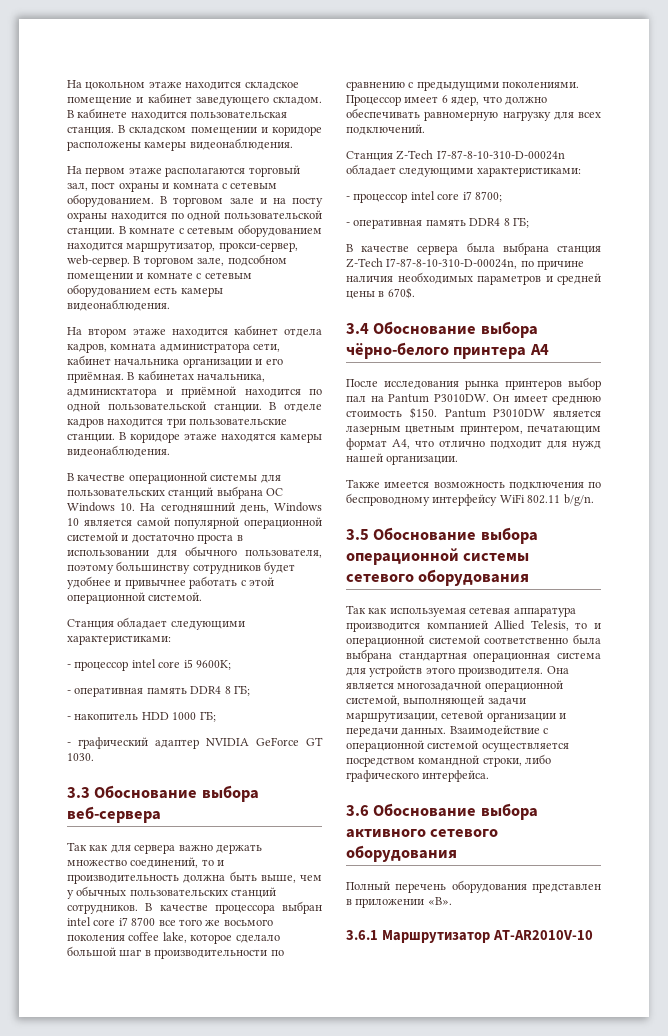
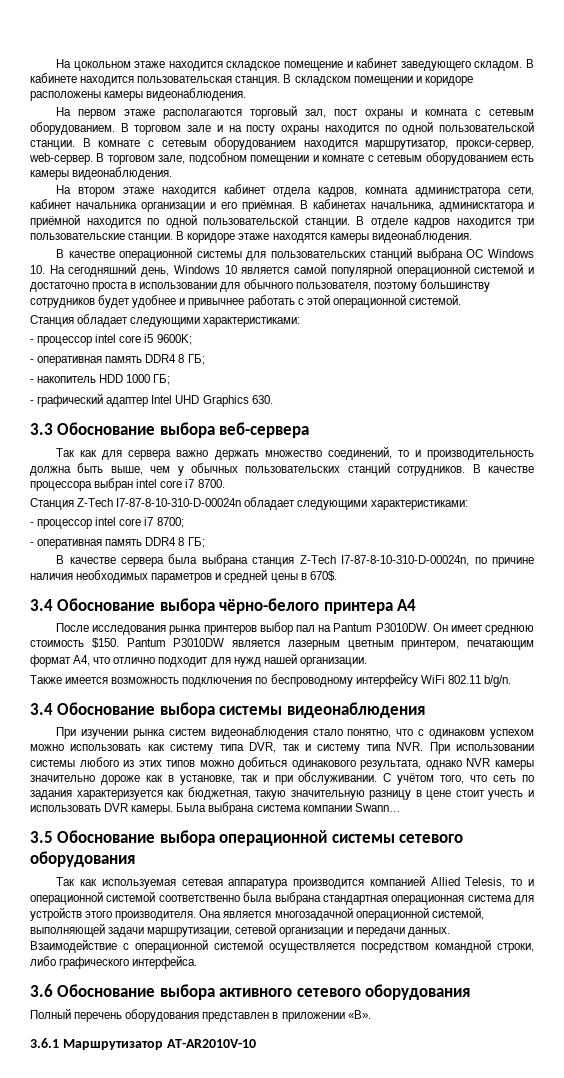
[206,737,323,746] [67,753,94,761] NVIDIA GeForce GT 1030. -> [151,395,273,407] Intel UHD Graphics 630.
[131,917,273,926] [67,932,280,944] [67,946,284,959] [346,81,580,91] [346,95,547,106] [346,108,601,121] [346,124,425,135] 8700 все того же восьмого поколения coffee lake, которое сделало большой шаг в производительности по сравнению с предыдущими поколениями. Процессор имеет 6 ядер, что должно обеспечивать равномерную нагрузку для всех подключений. -> [197,479,225,488] 8700.
(594, 500) none -> [30,702,425,718] [56,726,534,739] [30,742,535,754] [30,757,534,770] [30,772,534,785] [30,787,534,800] [30,802,401,815] // 3.4 Обоснование выбора системы видеонаблюдения // При изучении рынка систем видеонаблюдения стало понятно, что с одинаковм успехом можно использовать как систему типа DVR, так и систему типа NVR. При использовании системы любого из этих типов можно добиться одинакового результата, однако NVR камеры значительно дороже как в установке, так и при обслуживании. С учётом того, что сеть по задания характеризуется как бюджетная, такую значительную разницу в цене стоит учесть и использовать DVR камеры. Была выбрана система компании Swann…

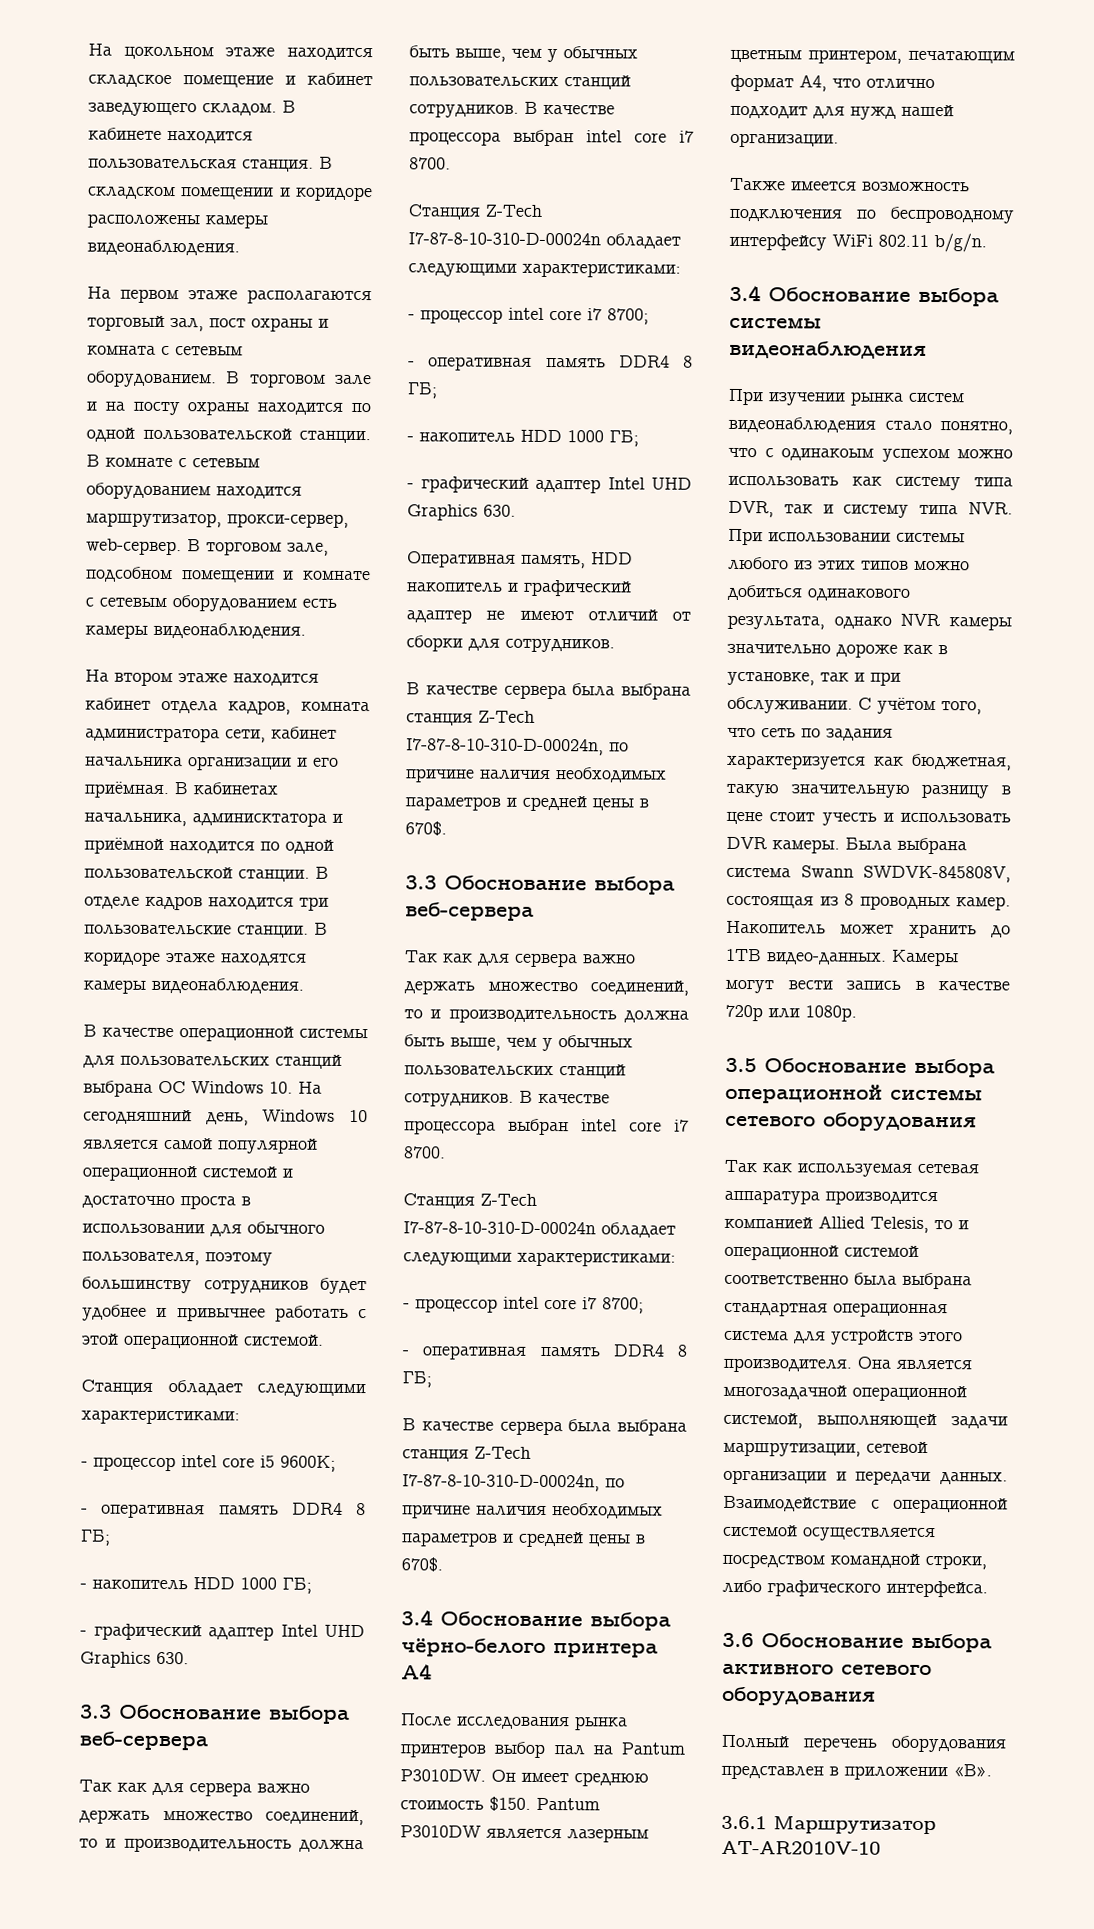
(205, 542) none -> [407,429,639,447] [407,476,692,494] [407,504,516,521] [407,551,633,569] [406,579,632,597] [406,609,691,624] [406,635,615,653] [406,682,691,700] [406,710,535,726] [406,738,629,756] [405,767,667,783] [405,795,649,812] [405,821,447,836] [405,875,675,895] [405,902,534,921] [405,950,636,968] [404,980,689,996] [404,1008,689,1024] [404,1034,633,1052] [404,1064,626,1079] [404,1090,610,1107] [404,1118,689,1136] [403,1146,446,1159] [403,1193,537,1209] [403,1221,676,1238] [403,1251,676,1267] [403,1296,644,1314] [402,1344,688,1360] [402,1371,432,1388] // - накопитель HDD 1000 ГБ; // - графический адаптер Intel UHD Graphics 630. // Оперативная память, HDD накопитель и графический адаптер не имеют отличий от сборки для сотрудников. // В качестве сервера была выбрана cтанция Z-Tech I7-87-8-10-310-D-00024n, по причине наличия необходимых параметров и средней цены в 670$. // 3.3 Обоснование выбора веб-сервера // Так как для сервера важно держать множество соединений, то и производительность должна быть выше, чем у обычных пользовательских станций сотрудников. В качестве процессора выбран intel core i7 8700. // Станция Z-Tech I7-87-8-10-310-D-00024n обладает следующими характеристиками: // - процессор intel core i7 8700; // - оперативная память DDR4 8 ГБ;
[429,729,486,739] одинаковм -> [781,448,874,461] одинакоым
[302,803,401,812] компании Swann… -> [800,865,1011,883] [726,893,1011,911] [726,920,1011,939] [726,948,959,967] [725,979,1010,994] [725,1004,857,1022] Swann SWDVK-845808V, состоящая из 8 проводных камер. Накопитель может хранить до 1TB видео-данных. Камеры могут вести запись в качестве 720p или 1080p.

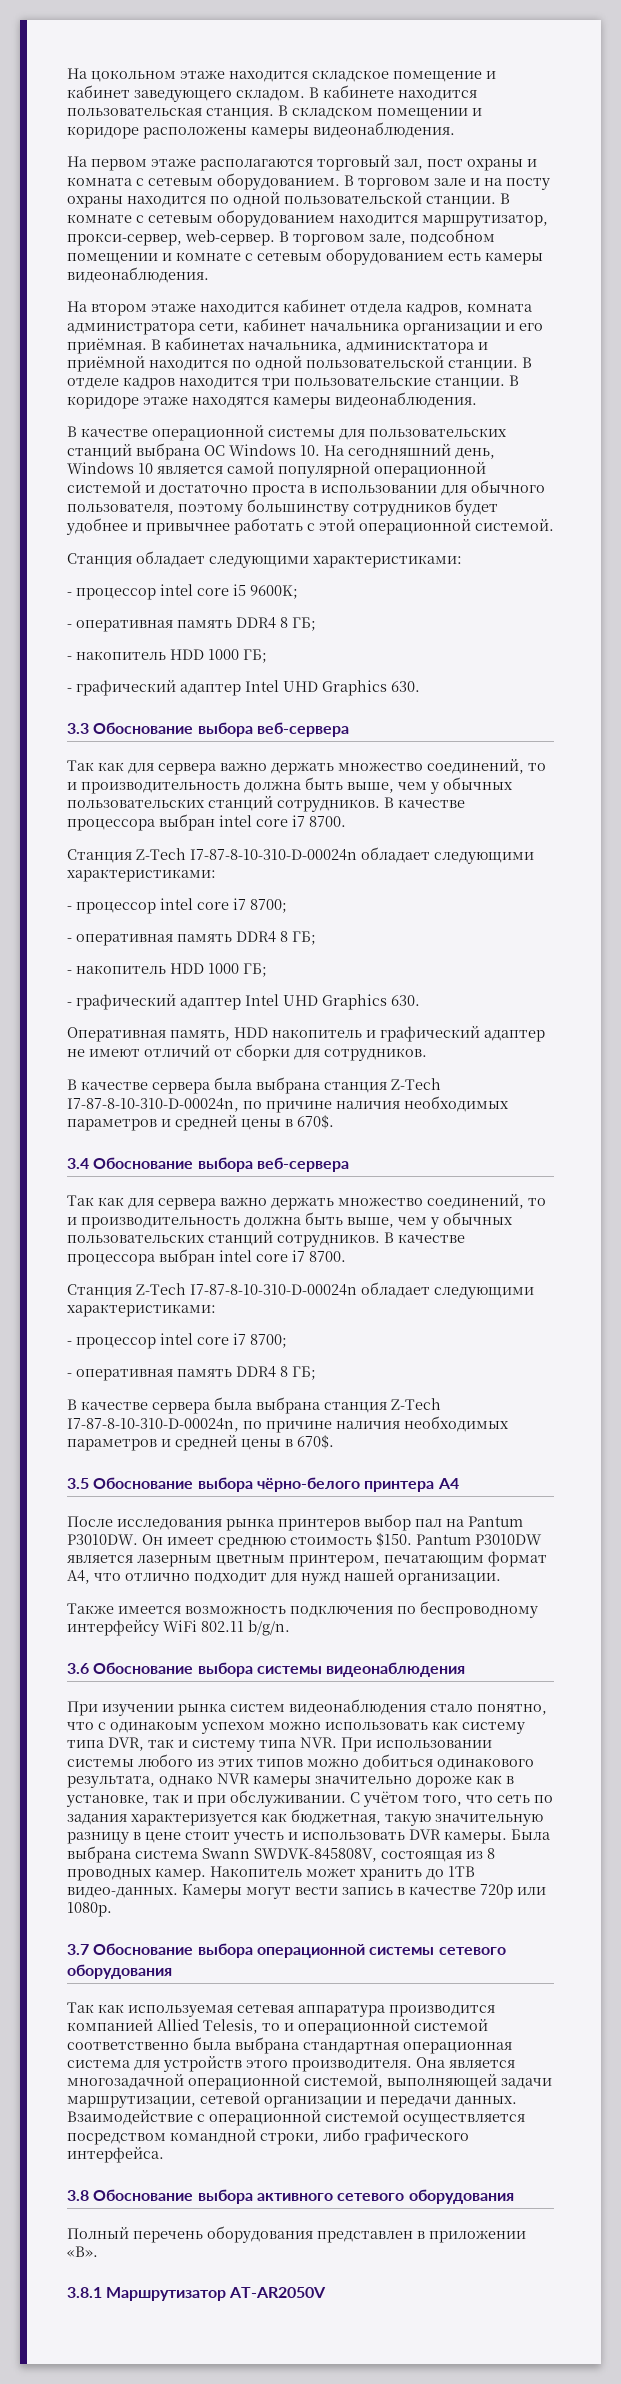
[405,875,437,890] 3.3 -> [67,1158,89,1169] 3.4
[401,1609,433,1626] 3.4 -> [67,1478,89,1489] 3.5
[729,284,761,302] 3.4 -> [67,1663,89,1674] 3.6
[725,1057,757,1073] 3.5 -> [67,1944,89,1955] 3.7
[722,1632,754,1648] 3.6 -> [67,2190,89,2201] 3.8
[721,1815,936,1835] [721,1840,881,1855] 3.6.1 Маршрутизатор AT-AR2010V-10 -> [67,2287,327,2301] 3.8.1 Маршрутизатор AT-AR2050V

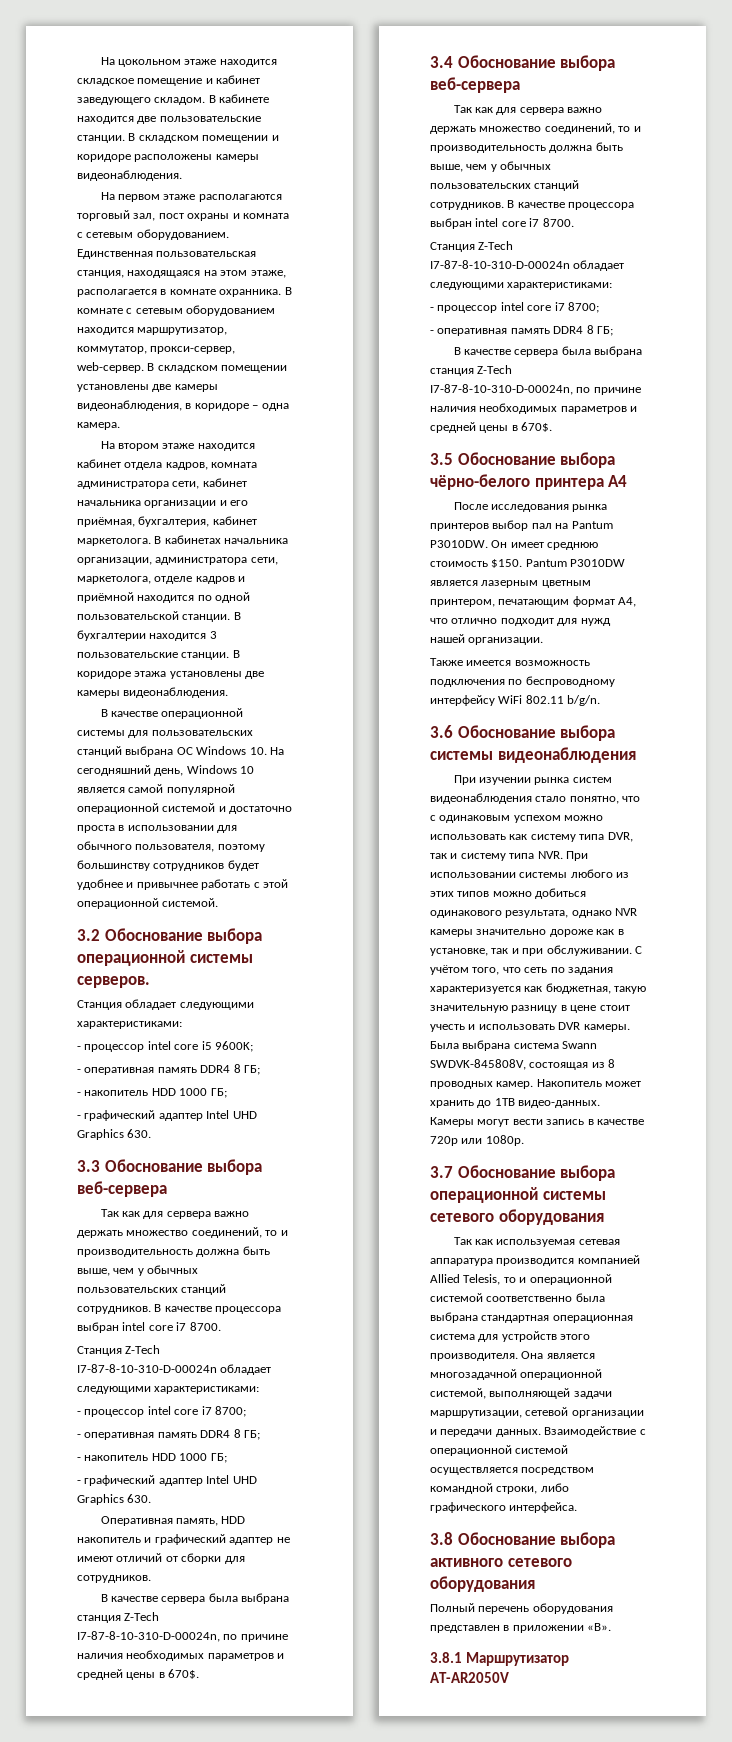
[67,107,274,119] пользовательская станция. -> [137,116,261,124] [77,135,125,143] две пользовательские станции.
[344,175,550,190] [67,192,496,208] В торговом зале и на посту охраны находится по одной пользовательской станции. -> [77,249,257,259] [77,270,286,278] [77,289,282,297] Единственная пользовательская станция, находящаяся на этом этаже, располагается в комнате охранника.
(548, 221) none -> [77,346,147,354] коммутатор,
[293,229,495,246] [67,248,543,265] [67,267,209,283] торговом зале, подсобном помещении и комнате с сетевым оборудованием есть камеры видеонаблюдения. -> [157,365,288,373] [77,384,218,392] [77,400,289,411] [77,422,120,430] складском помещении установлены две камеры видеонаблюдения, в коридоре – одна камера.
[67,337,474,354] приёмная. В кабинетах начальника, админисктатора -> [77,516,257,527] [77,535,289,546] [77,557,278,565] [77,576,235,584] приёмная, бухгалтерия, кабинет маркетолога. В кабинетах начальника организации, администратора сети, маркетолога, отделе кадров
[67,377,290,390] отделе кадров находится три -> [77,630,217,641] бухгалтерии находится 3
[143,396,269,408] этаже находятся -> [134,671,265,679] этажа установлены две
(554, 525) none -> [77,928,263,944] [77,950,253,966] [77,976,150,988] // 3.2 Обоснование выбора операционной системы серверов.
[110,1721,198,1733] одинакоым -> [439,815,511,823] одинаковым

